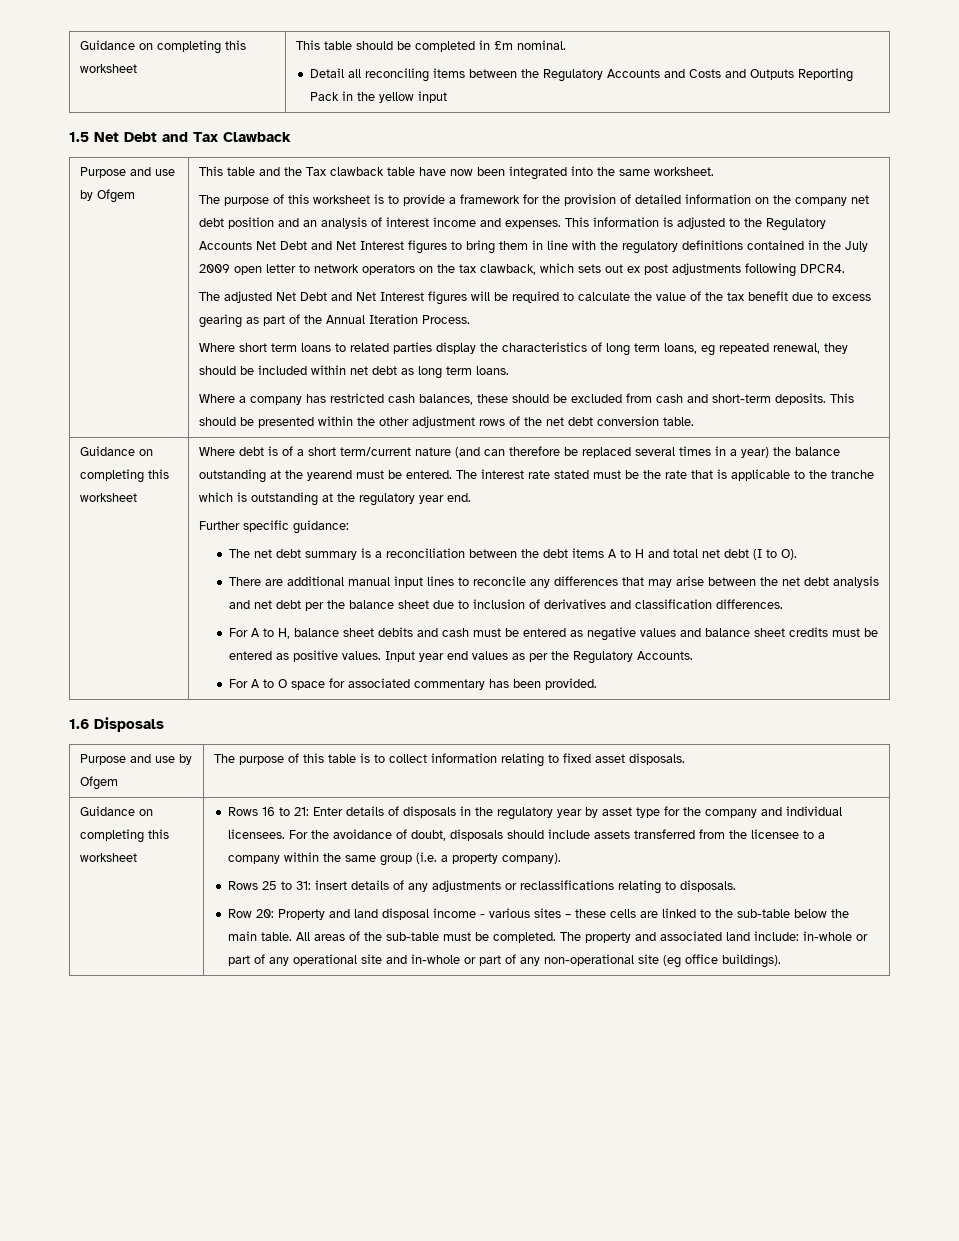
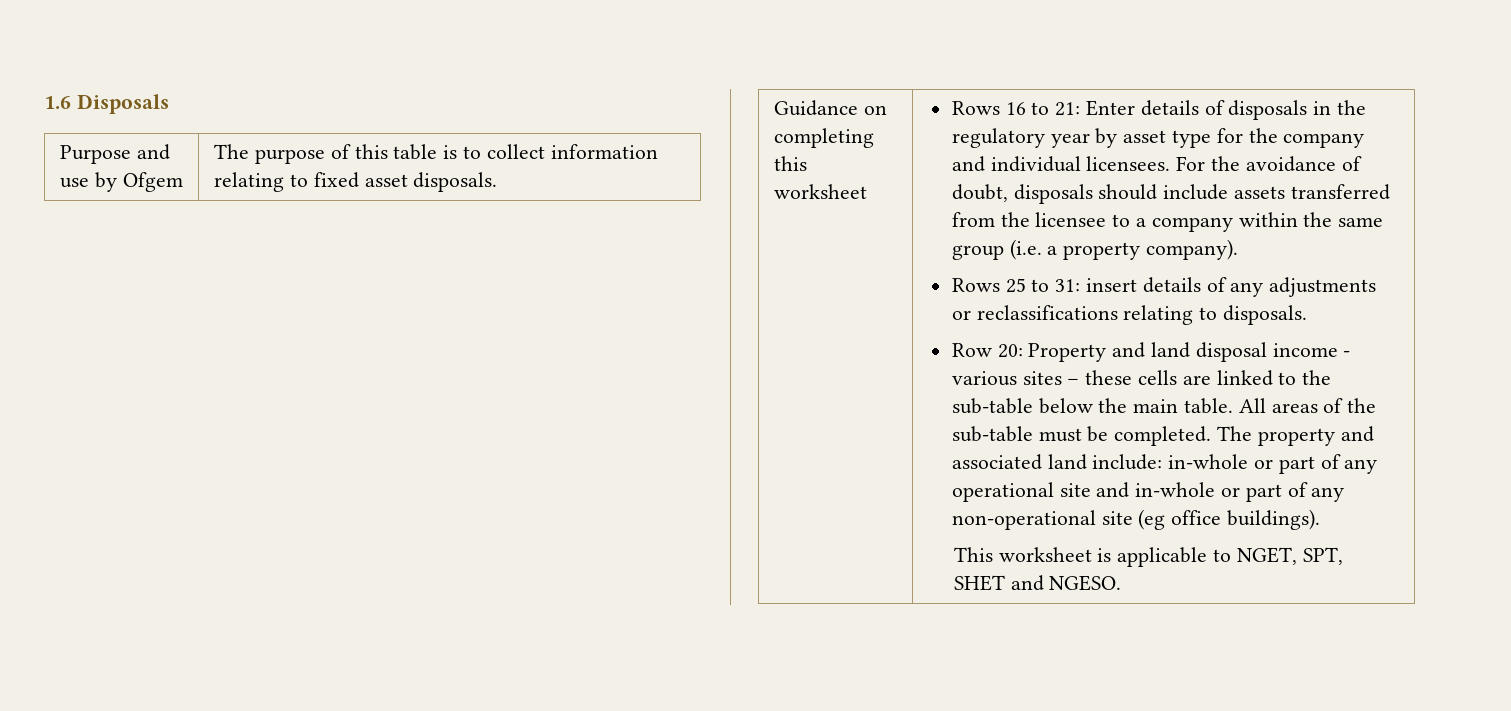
[79,40,246,54] [79,64,137,73] [295,40,566,52] [310,68,854,82] [310,91,448,103] [69,132,291,142] [79,167,175,178] [79,189,135,203] [198,166,714,180] [198,194,869,206] [198,217,826,231] [198,240,868,254] [198,263,845,277] [198,291,871,305] [198,314,470,328] [198,342,848,356] [198,365,509,379] [198,393,854,405] [198,416,694,428] [79,446,153,456] [79,469,169,483] [79,493,137,502] [198,446,840,458] [198,469,874,483] [198,492,471,506] [198,520,349,534] [228,548,797,560] [228,576,879,588] [228,599,783,611] [228,627,878,641] [228,650,693,664] [228,678,597,690] Guidance on completing this worksheet | This table should be completed in £m nominal. // Detail all reconciling items between the Regulatory Accounts and Costs and Outputs Reporting Pack in the yellow input // 1.5 Net Debt and Tax Clawback // Purpose and use by Ofgem | This table and the Tax clawback table have now been integrated into the same worksheet. // The purpose of this worksheet is to provide a framework for the provision of detailed information on the company net debt position and an analysis of interest income and expenses. This information is adjusted to the Regulatory Accounts Net Debt and Net Interest figures to bring them in line with the regulatory definitions contained in the July 2009 open letter to network operators on the tax clawback, which sets out ex post adjustments following DPCR4. // The adjusted Net Debt and Net Interest figures will be required to calculate the value of the tax benefit due to excess gearing as part of the Annual Iteration Process. // Where short term loans to related parties display the characteristics of long term loans, eg repeated renewal, they should be included within net debt as long term loans. // Where a company has restricted cash balances, these should be excluded from cash and short-term deposits. This should be presented within the other adjustment rows of the net debt conversion table. // Guidance on completing this worksheet | Where debt is of a short term/current nature (and can therefore be replaced several times in a year) the balance outstanding at the yearend must be entered. The interest rate stated must be the rate that is applicable to the tranche which is outstanding at the regulatory year end. // Further specific guidance: // The net debt summary is a reconciliation between the debt items A to H and total net debt (I to O). // There are additional manual input lines to reconcile any differences that may arise between the net debt analysis and net debt per the balance sheet due to inclusion of derivatives and classification differences. // For A to H, balance sheet debits and cash must be entered as negative values and balance sheet credits must be entered as positive values. Input year end values as per the Regulatory Accounts. // For A to O space for associated commentary has been provided. // -> (44, 102) none
(782, 961) none -> [953,547,1343,567] [953,575,1122,591] // This worksheet is applicable to NGET, SPT, SHET and NGESO.

